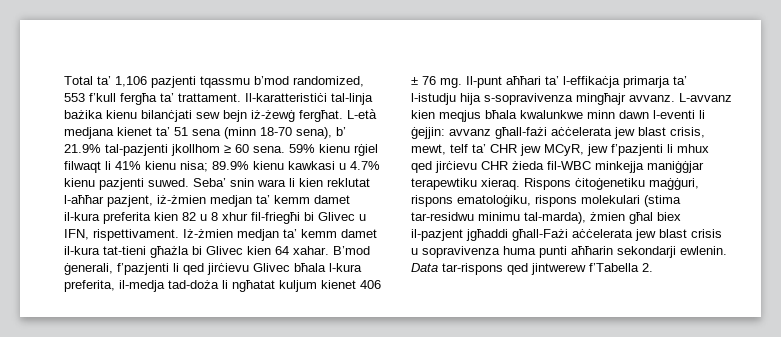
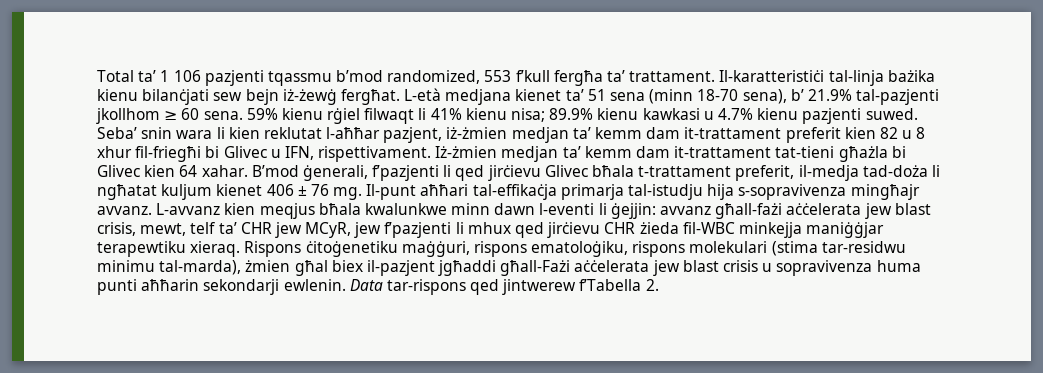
[115,76,147,87] 1,106 -> [160,70,201,82] 1 106
[314,195,350,204] [64,212,151,224] damet il-kura preferita -> [646,127,841,143] dam it-trattament preferit
[341,229,377,238] [64,246,100,255] damet il-kura -> [636,146,772,158] dam it-trattament
[329,263,362,272] [64,280,115,292] l-kura preferita, -> [638,165,795,181] t-trattament preferit,
[545,76,687,88] [411,93,456,105] ta’ l-effikaċja primarja ta’ l-istudju -> [472,184,704,200] tal-effikaċja primarja tal-istudju

